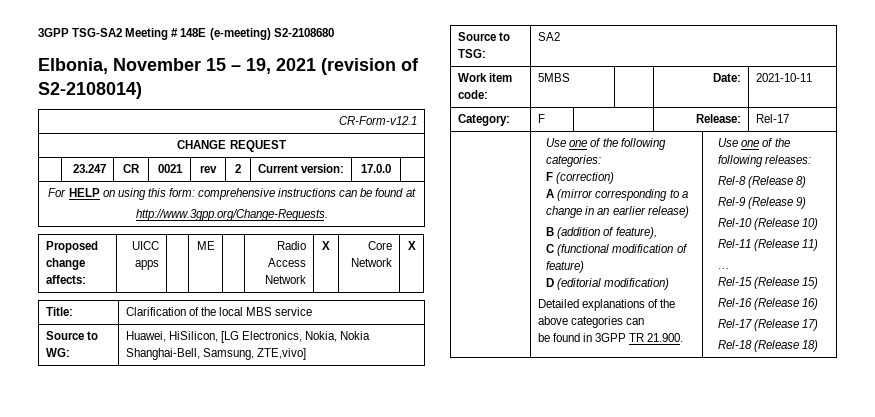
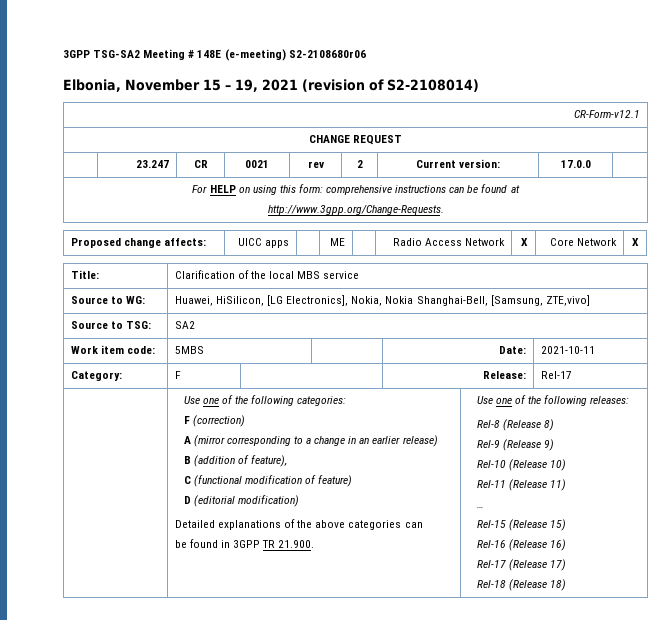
[273,28,334,37] S2-2108680 -> [288,50,366,58] S2-2108680r06
[242,331,303,342] Electronics, -> [286,295,349,306] Electronics],
[202,348,254,360] Samsung, -> [490,295,543,306] [Samsung,

